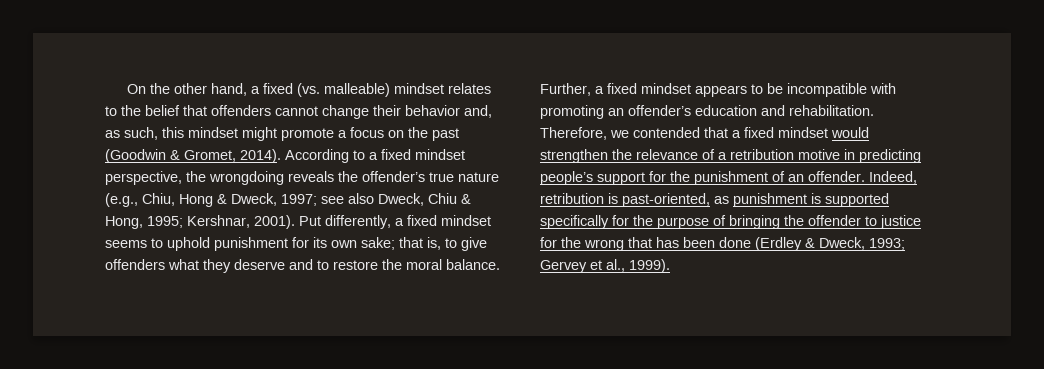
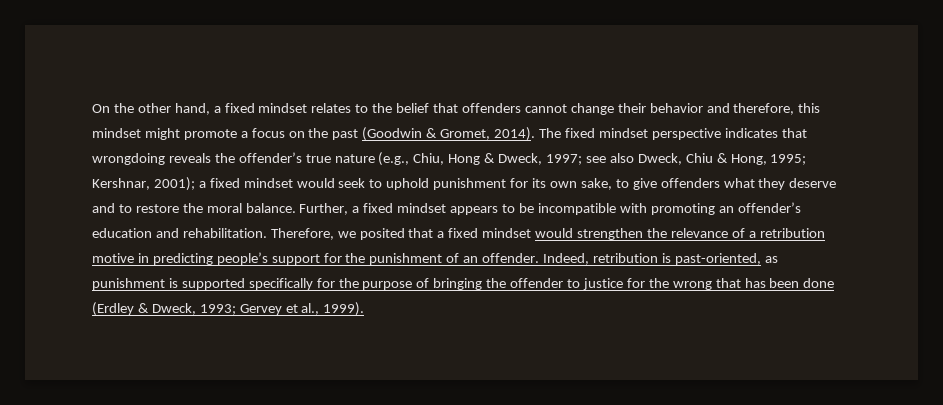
[297,83,391,97] (vs. malleable) -> (255, 108) none
[464,105,492,118] [105,127,158,140] and, as such, -> [706,103,795,115] and therefore,
[285,149,465,163] [105,171,206,185] According to a fixed mindset perspective, the -> [538,128,807,140] The fixed mindset perspective indicates that
[254,215,491,229] [105,240,147,248] 2001). Put differently, a fixed mindset seems -> [153,177,366,191] 2001); a fixed mindset would seek
[361,237,441,250] sake; that is, -> [580,178,612,190] sake,
[633,127,700,138] contended -> [359,228,405,240] posited

